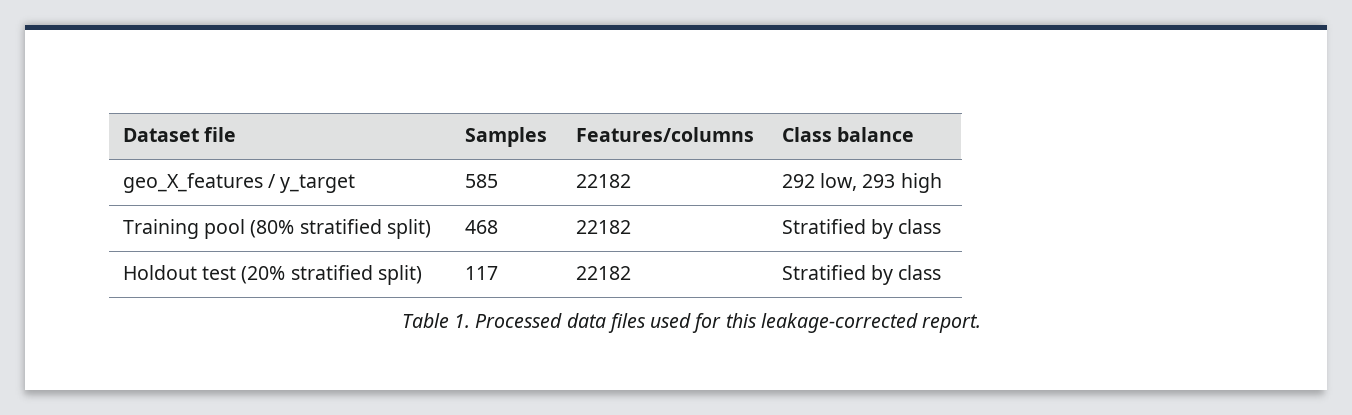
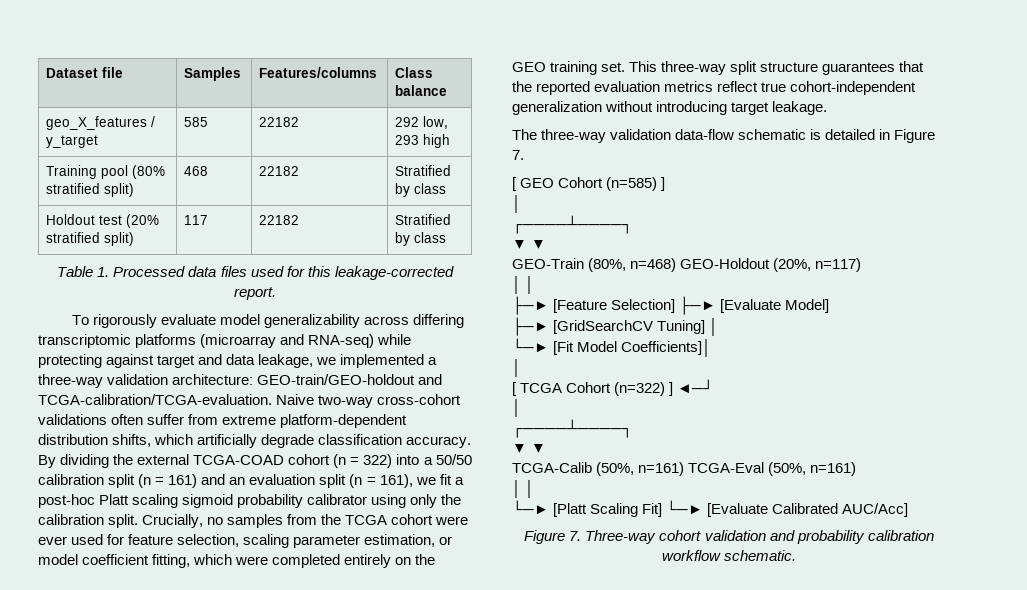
(982, 323) none -> [71,314,464,328] [38,334,412,348] [38,354,438,368] [38,374,443,388] [38,394,462,408] [38,414,408,428] [38,434,472,448] [38,454,472,468] [38,474,464,488] [38,494,462,508] [38,514,469,528] [38,534,453,548] [38,554,436,568] [512,61,925,75] [512,81,917,95] [512,101,828,115] [512,129,936,143] [512,150,524,160] [512,177,666,191] [512,195,521,213] [512,215,633,234] [512,240,547,249] [512,258,862,272] [512,276,535,294] [512,296,830,315] [512,317,719,336] [512,338,712,357] [512,359,521,377] [512,379,715,396] [512,399,521,417] [512,419,633,438] [512,444,547,453] [512,462,857,476] [512,480,535,498] [512,500,909,517] [524,530,934,544] [661,550,797,561] // To rigorously evaluate model generalizability across differing transcriptomic platforms (microarray and RNA-seq) while protecting against target and data leakage, we implemented a three-way validation architecture: GEO-train/GEO-holdout and TCGA-calibration/TCGA-evaluation. Naive two-way cross-cohort validations often suffer from extreme platform-dependent distribution shifts, which artificially degrade classification accuracy. By dividing the external TCGA-COAD cohort (n = 322) into a 50/50 calibration split (n = 161) and an evaluation split (n = 161), we fit a post-hoc Platt scaling sigmoid probability calibrator using only the calibration split. Crucially, no samples from the TCGA cohort were ever used for feature selection, scaling parameter estimation, or model coefficient fitting, which were completed entirely on the GEO training set. This three-way split structure guarantees that the reported evaluation metrics reflect true cohort-independent generalization without introducing target leakage. // The three-way validation data-flow schematic is detailed in Figure 7. // [ GEO Cohort (n=585) ] // │ // ┌────┴────┐ // ▼ ▼ // GEO-Train (80%, n=468) GEO-Holdout (20%, n=117) // │ │ // ├─► [Feature Selection] ├─► [Evaluate Model] // ├─► [GridSearchCV Tuning] │ // └─► [Fit Model Coefficients]│ // │ // [ TCGA Cohort (n=322) ] ◄─┘ // │ // ┌────┴────┐ // ▼ ▼ // TCGA-Calib (50%, n=161) TCGA-Eval (50%, n=161) // │ │ // └─► [Platt Scaling Fit] └─► [Evaluate Calibrated AUC/Acc] // Figure 7. Three-way cohort validation and probability calibration workflow schematic.

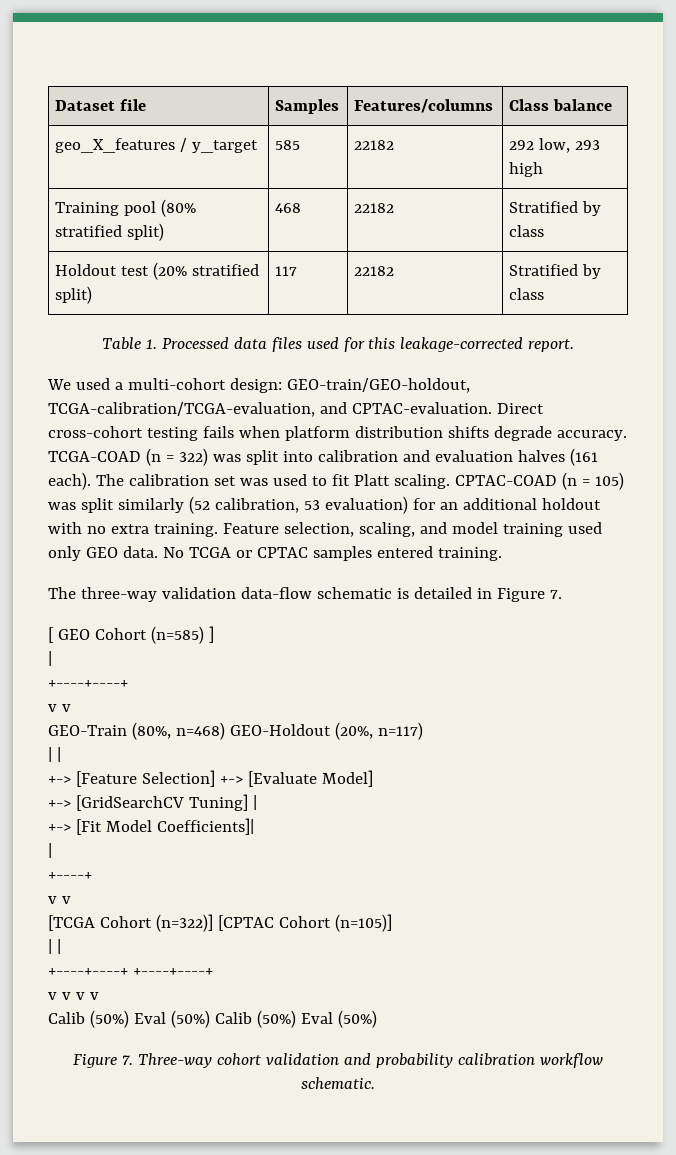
[71,314,464,328] [38,334,412,348] [38,354,438,368] [38,374,443,388] [38,394,462,408] [38,414,408,428] [38,434,472,448] [38,454,472,468] [38,474,464,488] [38,494,462,508] [38,514,469,528] [38,534,453,548] [38,554,436,568] [512,61,925,75] [512,81,917,95] [512,101,828,115] To rigorously evaluate model generalizability across differing transcriptomic platforms (microarray and RNA-seq) while protecting against target and data leakage, we implemented a three-way validation architecture: GEO-train/GEO-holdout and TCGA-calibration/TCGA-evaluation. Naive two-way cross-cohort validations often suffer from extreme platform-dependent distribution shifts, which artificially degrade classification accuracy. By dividing the external TCGA-COAD cohort (n = 322) into a 50/50 calibration split (n = 161) and an evaluation split (n = 161), we fit a post-hoc Platt scaling sigmoid probability calibrator using only the calibration split. Crucially, no samples from the TCGA cohort were ever used for feature selection, scaling parameter estimation, or model coefficient fitting, which were completed entirely on the GEO training set. This three-way split structure guarantees that the reported evaluation metrics reflect true cohort-independent generalization without introducing target leakage. -> [47,378,470,393] [48,402,544,417] [48,426,627,441] [48,448,598,466] [48,472,624,490] [48,496,601,514] [48,522,602,537] [48,546,502,561] We used a multi-cohort design: GEO-train/GEO-holdout, TCGA-calibration/TCGA-evaluation, and CPTAC-evaluation. Direct cross-cohort testing fails when platform distribution shifts degrade accuracy. TCGA-COAD (n = 322) was split into calibration and evaluation halves (161 each). The calibration set was used to fit Platt scaling. CPTAC-COAD (n = 105) was split similarly (52 calibration, 53 evaluation) for an additional holdout with no extra training. Feature selection, scaling, and model training used only GEO data. No TCGA or CPTAC samples entered training.
[512,195,521,213] [512,215,633,234] [512,240,547,249] │ // ┌────┴────┐ // ▼ ▼ -> [48,651,52,666] [48,680,128,688] [48,704,71,712] | // +----+----+ // v v
[512,276,535,294] [512,296,549,315] │ │ // ├─► -> [48,747,61,762] [48,776,71,784] | | // +->
[679,296,717,315] ├─► -> [219,776,243,784] +->
[512,317,549,336] ├─► -> [48,800,71,808] +->
[709,318,719,336] [512,338,712,357] [512,359,521,377] [512,379,715,396] [512,399,521,417] [512,419,633,438] [512,444,547,453] [512,462,857,476] [512,480,535,498] [512,500,909,517] │ // └─► [Fit Model Coefficients]│ // │ // [ TCGA Cohort (n=322) ] ◄─┘ // │ // ┌────┴────┐ // ▼ ▼ // TCGA-Calib (50%, n=161) TCGA-Eval (50%, n=161) // │ │ // └─► [Platt Scaling Fit] └─► [Evaluate Calibrated AUC/Acc] -> [252,795,257,810] [48,818,254,835] [48,843,52,858] [48,872,92,880] [48,896,71,904] [48,914,392,932] [48,939,61,954] [48,968,213,976] [48,992,99,1000] [48,1010,377,1028] | // +-> [Fit Model Coefficients]| // | // +----+ // v v // [TCGA Cohort (n=322)] [CPTAC Cohort (n=105)] // | | // +----+----+ +----+----+ // v v v v // Calib (50%) Eval (50%) Calib (50%) Eval (50%)

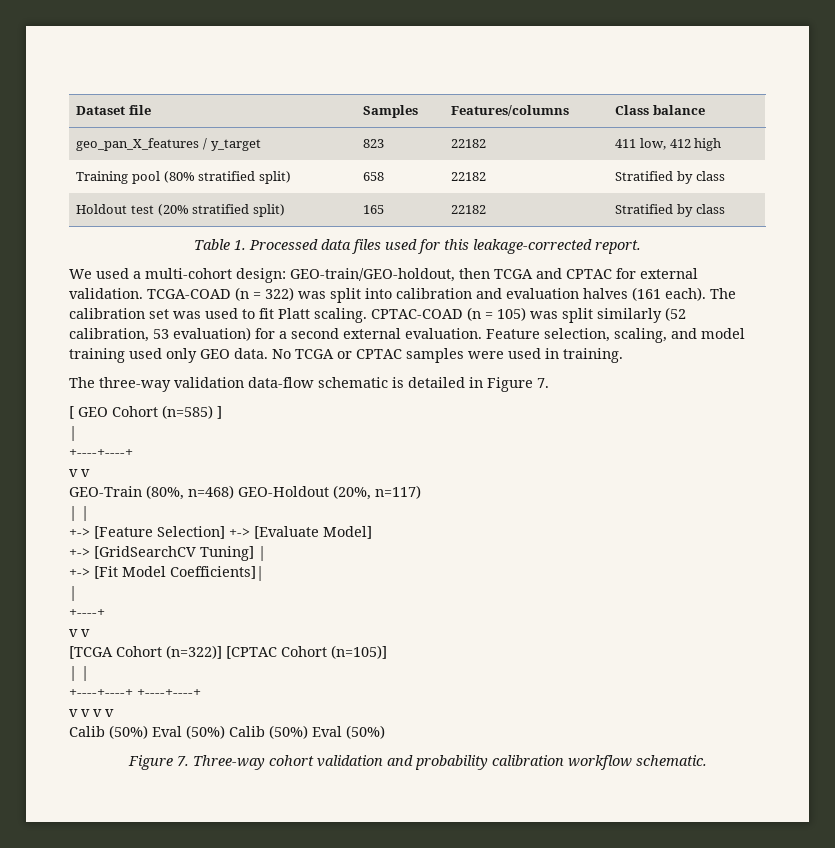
[55,138,176,153] geo_X_features -> [76,138,200,151] geo_pan_X_features
[275,140,301,150] [354,140,395,150] [509,138,601,153] 585 | 22182 | 292 low, 293 -> [363,139,385,148] [451,139,487,148] [615,138,691,150] 823 | 22182 | 411 low, 412
[275,203,302,213] 468 -> [363,172,385,181] 658
[275,266,298,276] 117 -> [363,205,385,214] 165
[48,402,544,417] [48,426,627,441] TCGA-calibration/TCGA-evaluation, and CPTAC-evaluation. Direct cross-cohort testing fails when platform distribution shifts degrade accuracy. -> [459,268,698,279] [69,288,143,299] then TCGA and CPTAC for external validation.
[439,498,601,510] [48,522,218,537] an additional holdout with no extra training. -> [279,328,482,339] a second external evaluation.
[376,546,433,558] entered -> [468,348,559,359] were used in

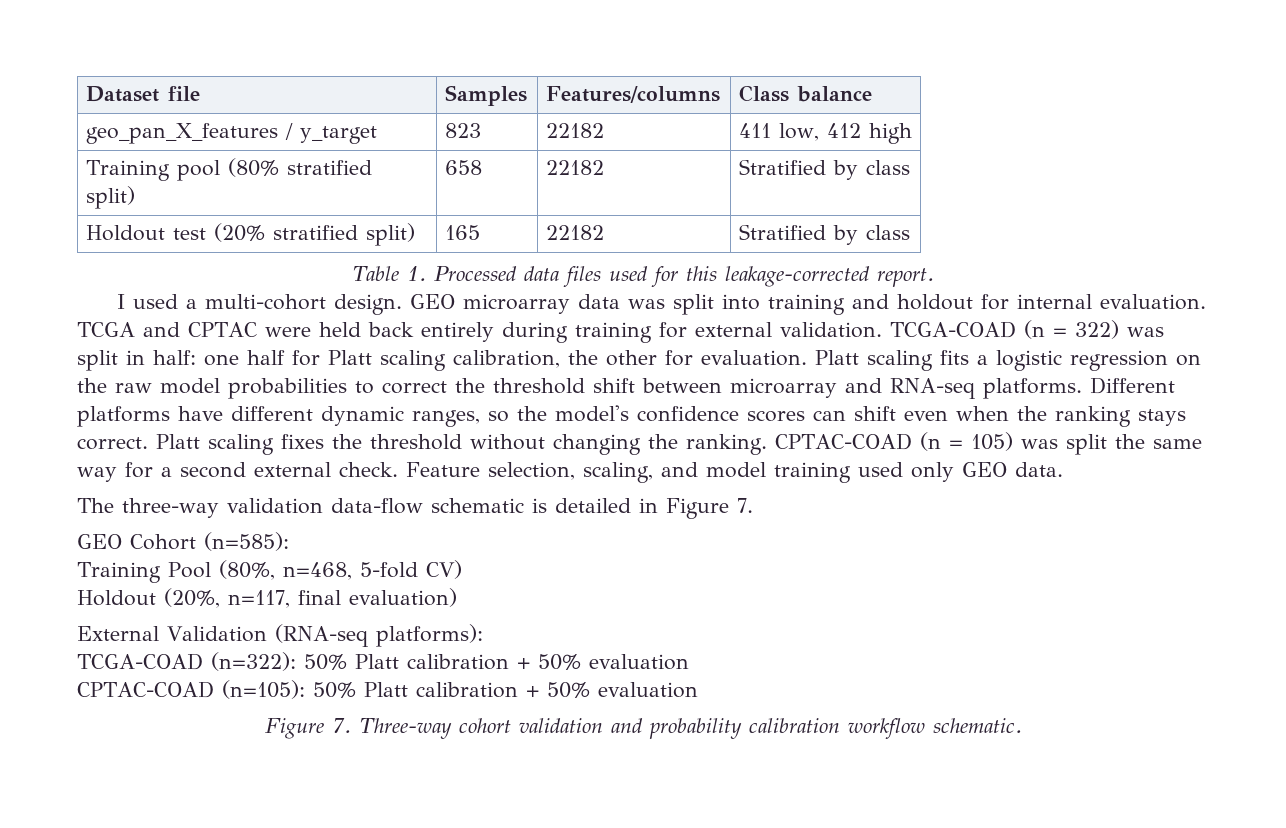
[69,269,92,279] We -> [116,294,125,309] I
[236,268,612,283] design: GEO-train/GEO-holdout, then TCGA and CPTAC -> [333,294,1206,315] [77,322,652,343] design. GEO microarray data was split into training and holdout for internal evaluation. TCGA and CPTAC were held back entirely during training
[365,287,736,301] [69,308,367,323] into calibration and evaluation halves (161 each). The calibration set was used to fit Platt scaling. -> [126,350,1201,371] [77,377,1175,399] [77,405,1186,427] [77,434,767,455] in half: one half for Platt scaling calibration, the other for evaluation. Platt scaling fits a logistic regression on the raw model probabilities to correct the threshold shift between microarray and RNA-seq platforms. Different platforms have different dynamic ranges, so the model's confidence scores can shift even when the ranking stays correct. Platt scaling fixes the threshold without changing the ranking.
[597,307,686,323] [69,327,251,342] similarly (52 calibration, 53 evaluation) -> [1114,434,1202,449] [77,467,117,482] the same way
[405,328,482,339] evaluation. -> [339,462,398,477] check.
[272,348,623,363] No TCGA or CPTAC samples were used in training. -> (1063, 469) none
[69,406,74,419] [ -> (753, 505) none
[162,405,222,419] [69,426,77,441] [69,449,133,457] [69,469,90,477] [69,485,421,500] [69,506,89,521] [69,526,372,539] [69,546,266,561] [69,566,264,581] [69,586,77,601] [69,609,105,617] [69,629,90,637] [69,645,387,659] [69,666,89,681] [69,689,201,697] [69,709,114,717] [69,725,385,739] (n=585) ] // | // +----+----+ // v v // GEO-Train (80%, n=468) GEO-Holdout (20%, n=117) // | | // +-> [Feature Selection] +-> [Evaluate Model] // +-> [GridSearchCV Tuning] | // +-> [Fit Model Coefficients]| // | // +----+ // v v // [TCGA Cohort (n=322)] [CPTAC Cohort (n=105)] // | | // +----+----+ +----+----+ // v v v v // Calib (50%) Eval (50%) Calib (50%) Eval (50%) -> [204,532,289,551] [77,560,462,583] [77,588,457,608] [77,624,483,647] [77,652,689,671] [77,680,698,699] (n=585): // Training Pool (80%, n=468, 5-fold CV) // Holdout (20%, n=117, final evaluation) // External Validation (RNA-seq platforms): // TCGA-COAD (n=322): 50% Platt calibration + 50% evaluation // CPTAC-COAD (n=105): 50% Platt calibration + 50% evaluation

